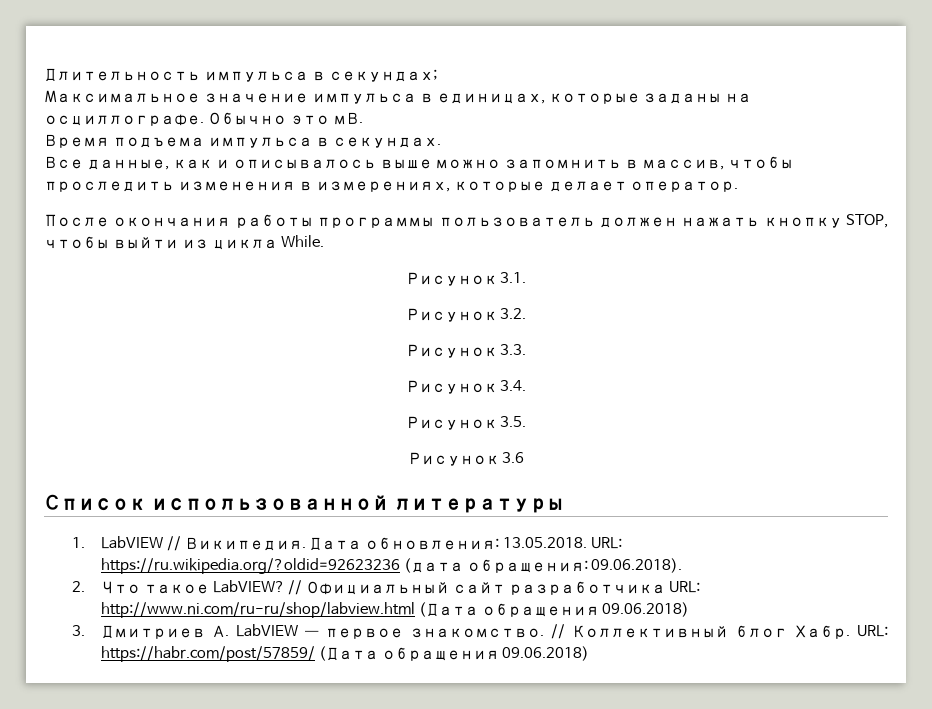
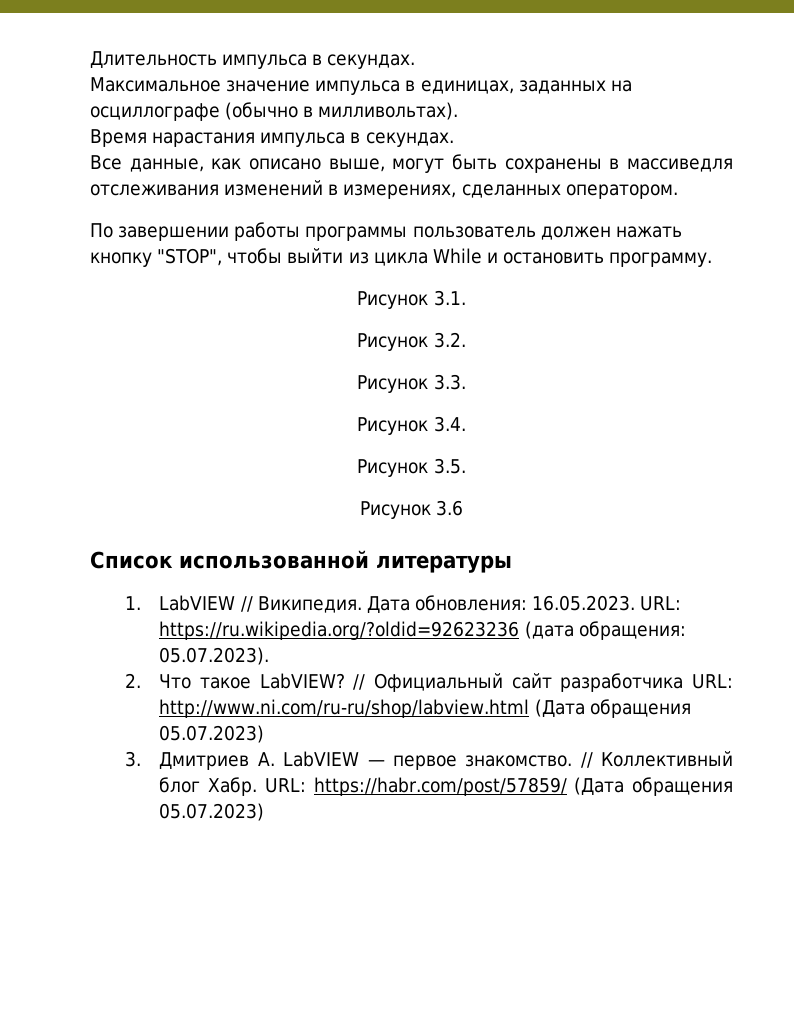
[328,69,437,82] секундах; -> [327,54,416,69] секундах.
[548,93,752,104] [44,112,363,126] которые заданы на осциллографе. Обычно это мВ. -> [518,80,632,94] [90,102,459,121] заданных на осциллографе (обычно в милливольтах).
[112,137,204,148] подъема -> [152,132,256,147] нарастания
[215,156,794,170] [44,181,739,192] [44,214,231,227] и описывалось выше можно запомнить в массив, чтобы проследить изменения в измерениях, которые делает оператор. // После окончания -> [249,154,733,173] [90,180,678,199] [90,223,230,241] описано выше, могут быть сохранены в массиведля отслеживания изменений в измерениях, сделанных оператором. // По завершении
[846,214,888,228] STOP, -> [157,248,223,266] "STOP",
[280,235,324,247] While. -> [432,248,713,267] While и остановить программу.
[503,537,588,548] 13.05.2018. -> [532,595,636,611] 16.05.2023.
[591,558,683,573] 09.06.2018). -> [159,647,270,665] 05.07.2023).
[602,602,690,617] 09.06.2018) -> [159,725,265,743] 05.07.2023)
[502,646,590,661] 09.06.2018) -> [159,803,265,821] 05.07.2023)

